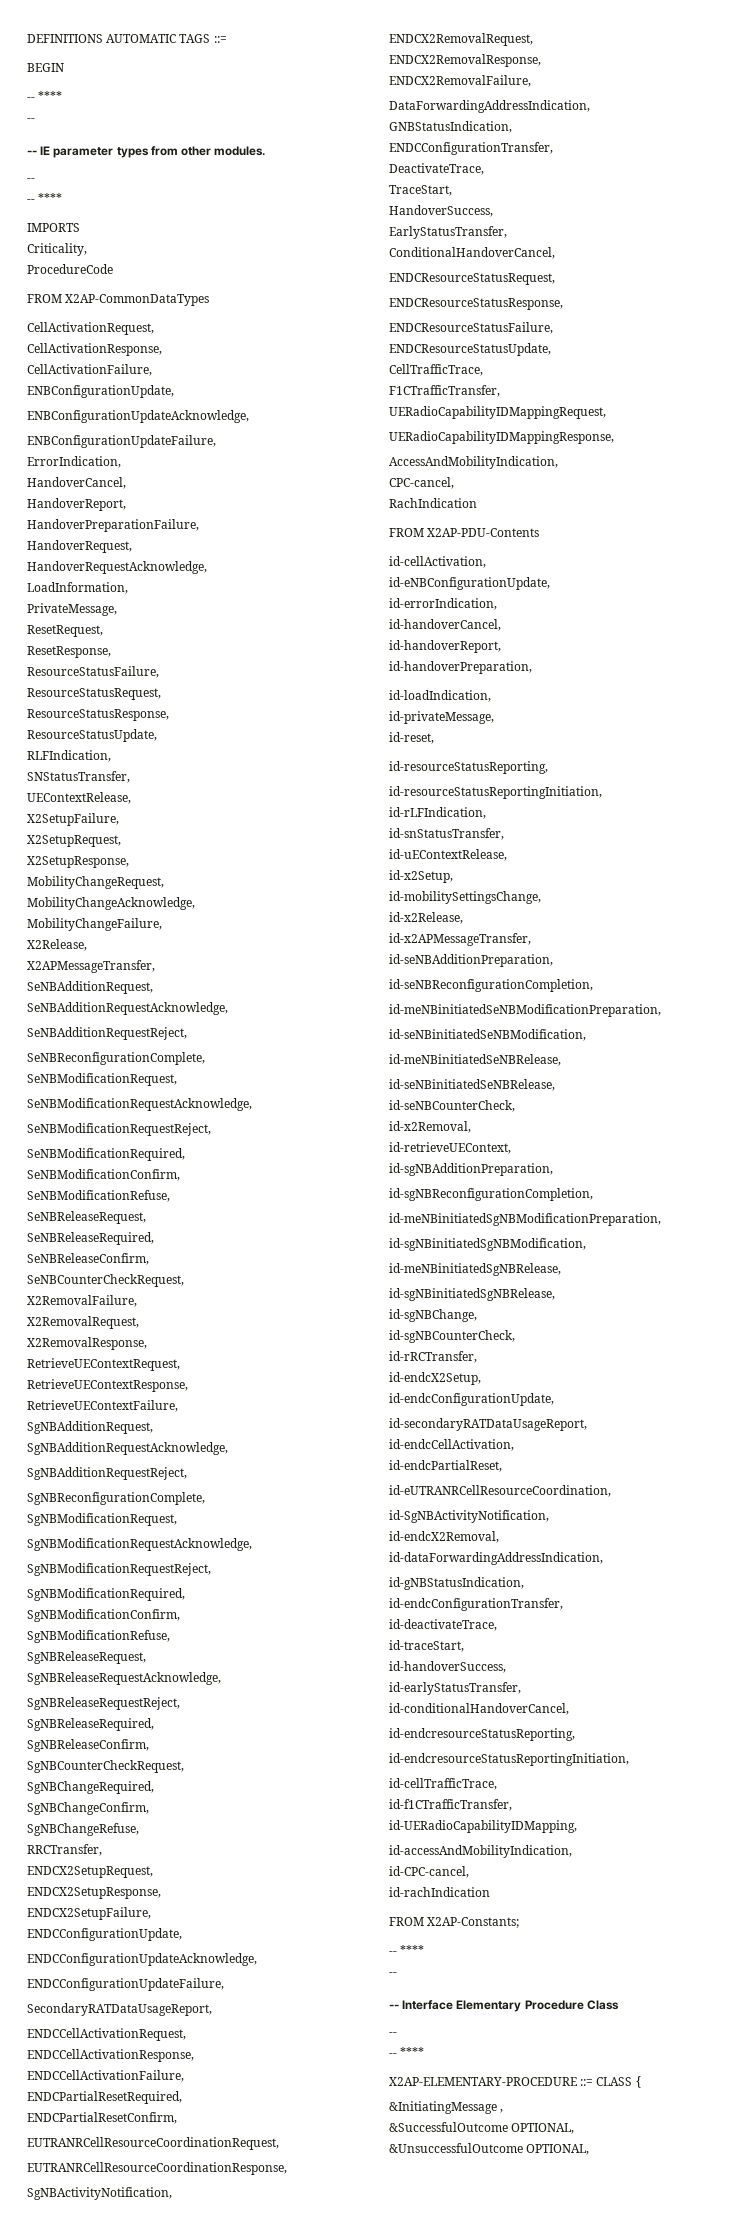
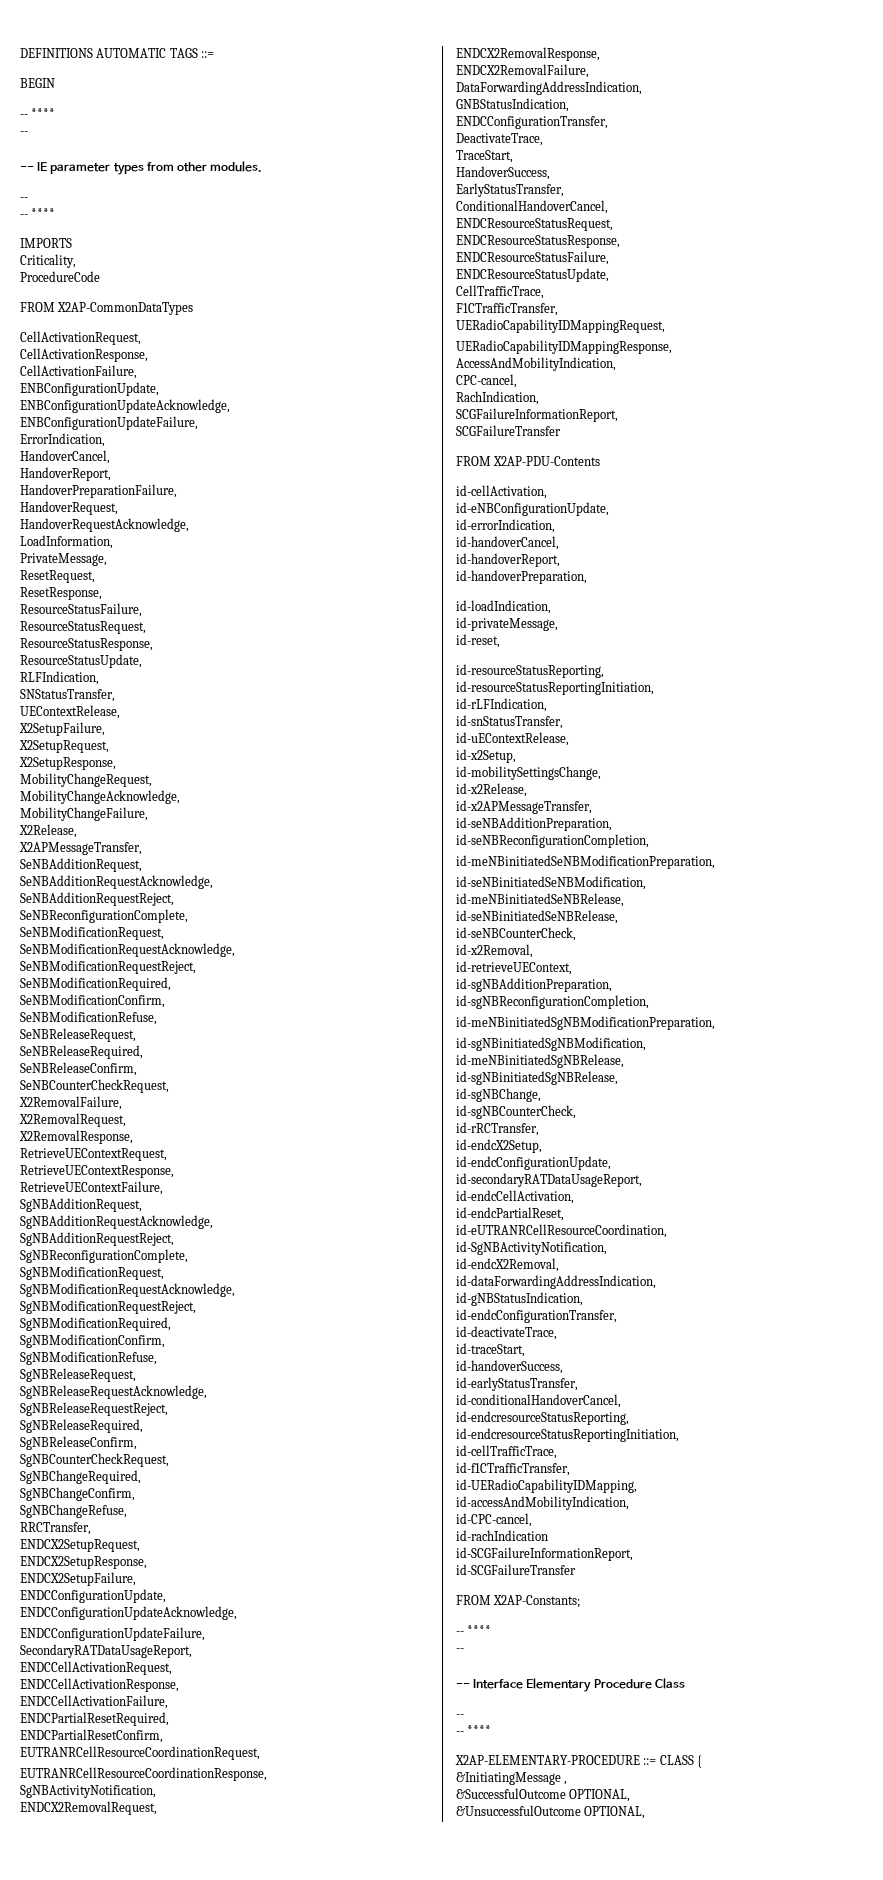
[389,498,477,508] RachIndication -> [456,391,539,405] [456,408,618,422] [456,425,561,436] RachIndication, // SCGFailureInformationReport, // SCGFailureTransfer
(490, 1892) none -> [456,1547,633,1561] [456,1564,576,1575] // id-SCGFailureInformationReport, // id-SCGFailureTransfer

